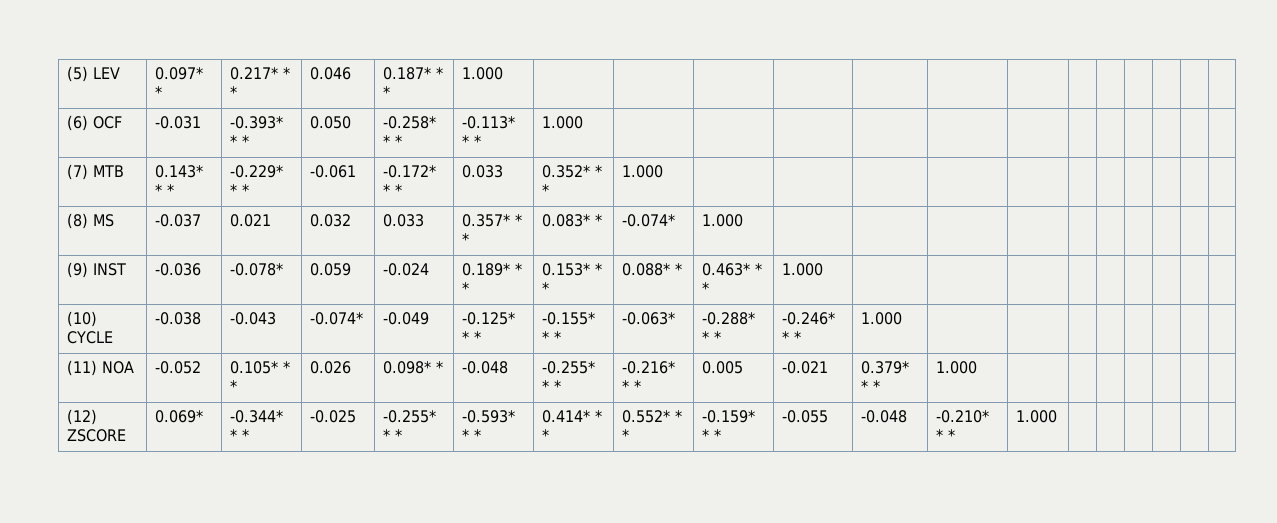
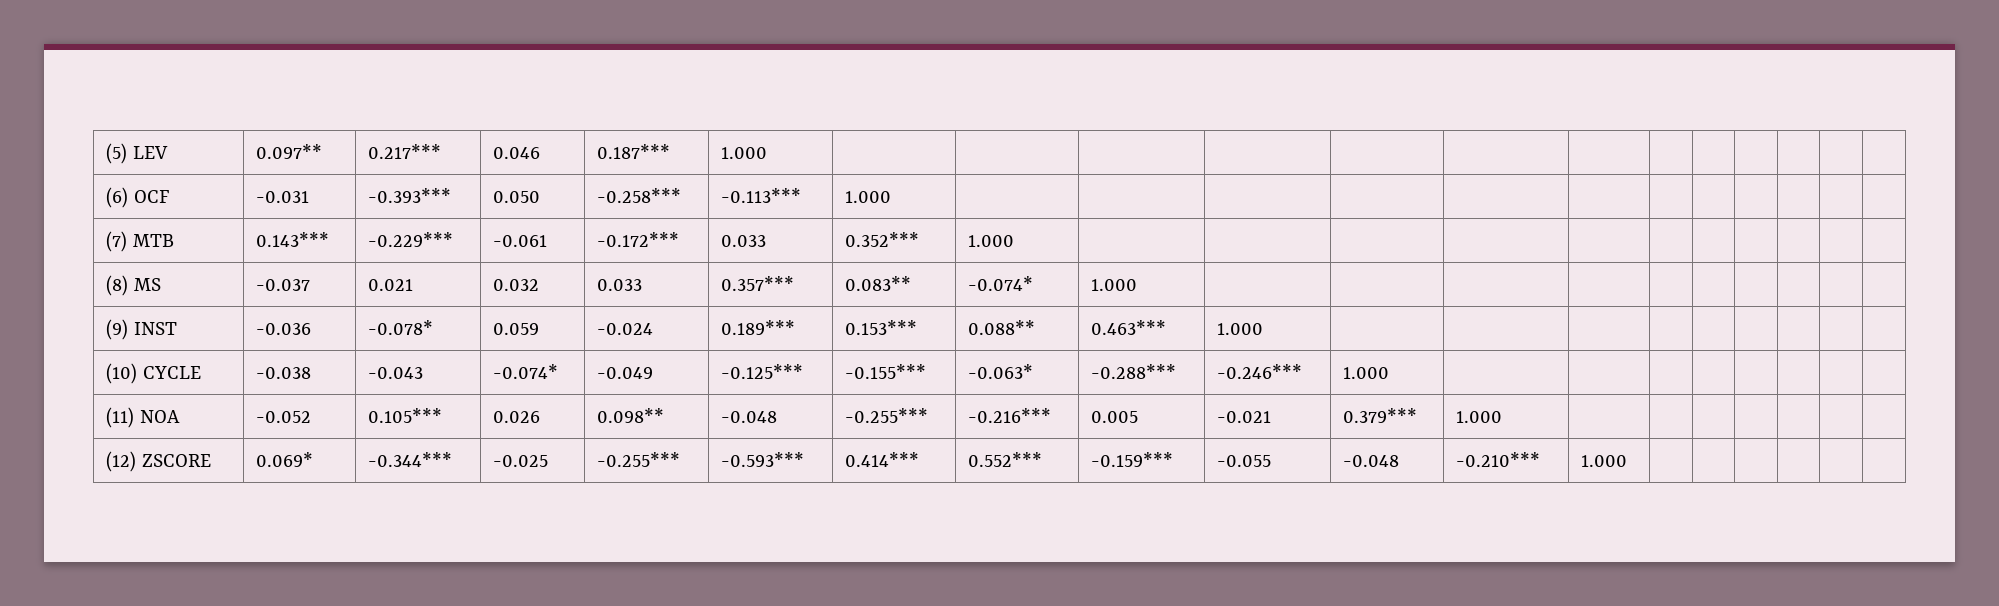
[155,67,204,80] [155,86,163,98] [230,67,291,80] [230,86,238,98] [310,67,352,80] [383,67,444,80] [383,86,391,98] [462,67,504,80] [67,115,123,131] [155,116,202,129] [230,116,284,129] [230,135,250,147] [310,116,352,129] [383,116,437,129] [383,135,403,147] [462,116,516,129] [462,135,482,147] [542,116,584,129] [67,164,125,180] [155,165,204,178] [155,184,175,196] [230,165,284,178] [230,184,250,196] [310,165,357,178] [383,165,437,178] [383,184,403,196] [462,165,504,178] [542,165,603,178] [542,184,550,196] 0.097* * | 0.217* * * | 0.046 | 0.187* * * | 1.000 | | | | | | | | | | | | | // (6) OCF | -0.031 | -0.393* * * | 0.050 | -0.258* * * | -0.113* * * | 1.000 | | | | | | | | | | | | // (7) MTB | 0.143* * * | -0.229* * * | -0.061 | -0.172* * * | 0.033 | 0.352* * * -> [255,144,322,159] [367,144,441,159] [492,147,540,159] [596,144,670,159] [720,147,767,159] [105,187,169,208] [255,191,309,203] [367,188,451,203] [492,191,540,203] [596,188,681,203] [720,188,801,203] [844,191,891,203] [105,231,174,252] [255,232,329,247] [367,232,453,247] [492,235,547,247] [596,232,679,247] [720,235,766,247] [844,232,919,247] 0.097** | 0.217*** | 0.046 | 0.187*** | 1.000 | | | | | | | | | | | | | // (6) OCF | -0.031 | -0.393*** | 0.050 | -0.258*** | -0.113*** | 1.000 | | | | | | | | | | | | // (7) MTB | 0.143*** | -0.229*** | -0.061 | -0.172*** | 0.033 | 0.352***
[462,214,523,227] [462,233,470,245] [542,214,603,227] 0.357* * * | 0.083* * -> [720,276,794,291] [844,276,911,291] 0.357*** | 0.083**
[462,263,523,276] [462,282,470,294] [542,263,603,276] [542,282,550,294] [622,263,683,276] [702,263,763,276] [702,282,710,294] 0.189* * * | 0.153* * * | 0.088* * | 0.463* * * -> [720,320,795,335] [844,320,917,335] [967,320,1035,335] [1090,320,1166,335] 0.189*** | 0.153*** | 0.088** | 0.463***
[462,312,516,325] [462,331,482,343] [542,312,596,325] [542,331,562,343] [622,312,676,325] [702,312,756,325] [702,331,722,343] [782,312,836,325] [782,331,802,343] -0.125* * * | -0.155* * * | -0.063* | -0.288* * * | -0.246* * * -> [720,364,803,379] [844,364,926,379] [967,364,1033,379] [1090,364,1176,379] [1216,364,1302,379] -0.125*** | -0.155*** | -0.063* | -0.288*** | -0.246***
[230,361,291,374] [230,380,238,392] 0.105* * * -> [367,408,442,423] 0.105***
[383,361,444,374] [462,361,509,374] [542,361,596,374] [542,380,562,392] [622,361,676,374] [622,380,642,392] 0.098* * | -0.048 | -0.255* * * | -0.216* * * -> [596,408,664,423] [720,411,777,423] [844,408,928,423] [967,408,1051,423] 0.098** | -0.048 | -0.255*** | -0.216***
[861,361,910,374] [861,380,881,392] 0.379* * * -> [1342,408,1417,423] 0.379***
[230,410,284,423] [230,429,250,441] [310,410,357,423] [383,410,437,423] [383,429,403,441] [462,410,516,423] [462,429,482,441] [542,410,603,423] [542,429,550,441] [622,410,683,423] [622,429,630,441] [702,410,756,423] [702,429,722,441] -0.344* * * | -0.025 | -0.255* * * | -0.593* * * | 0.414* * * | 0.552* * * | -0.159* * * -> [367,452,452,467] [492,455,548,467] [596,452,680,467] [720,452,804,467] [844,452,919,467] [967,452,1042,467] [1090,452,1173,467] -0.344*** | -0.025 | -0.255*** | -0.593*** | 0.414*** | 0.552*** | -0.159***
[936,410,990,423] [936,429,956,441] -0.210* * * -> [1455,452,1540,467] -0.210***

